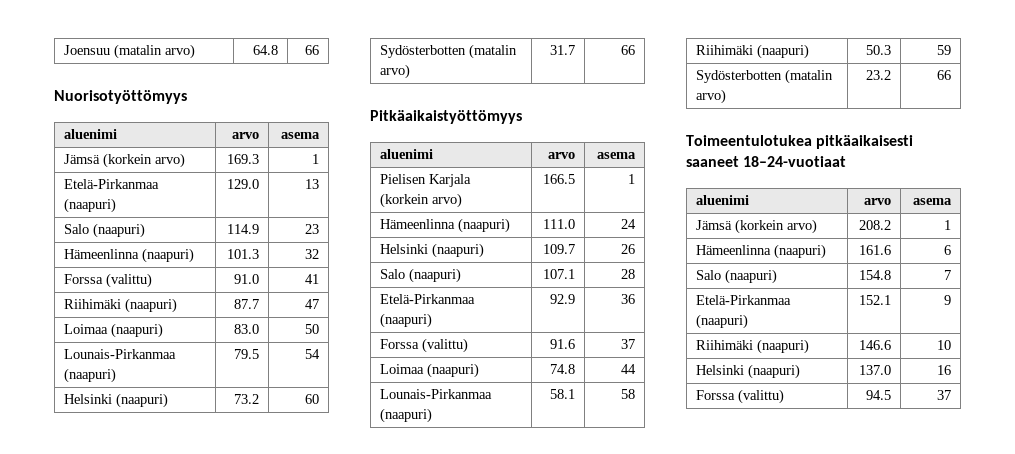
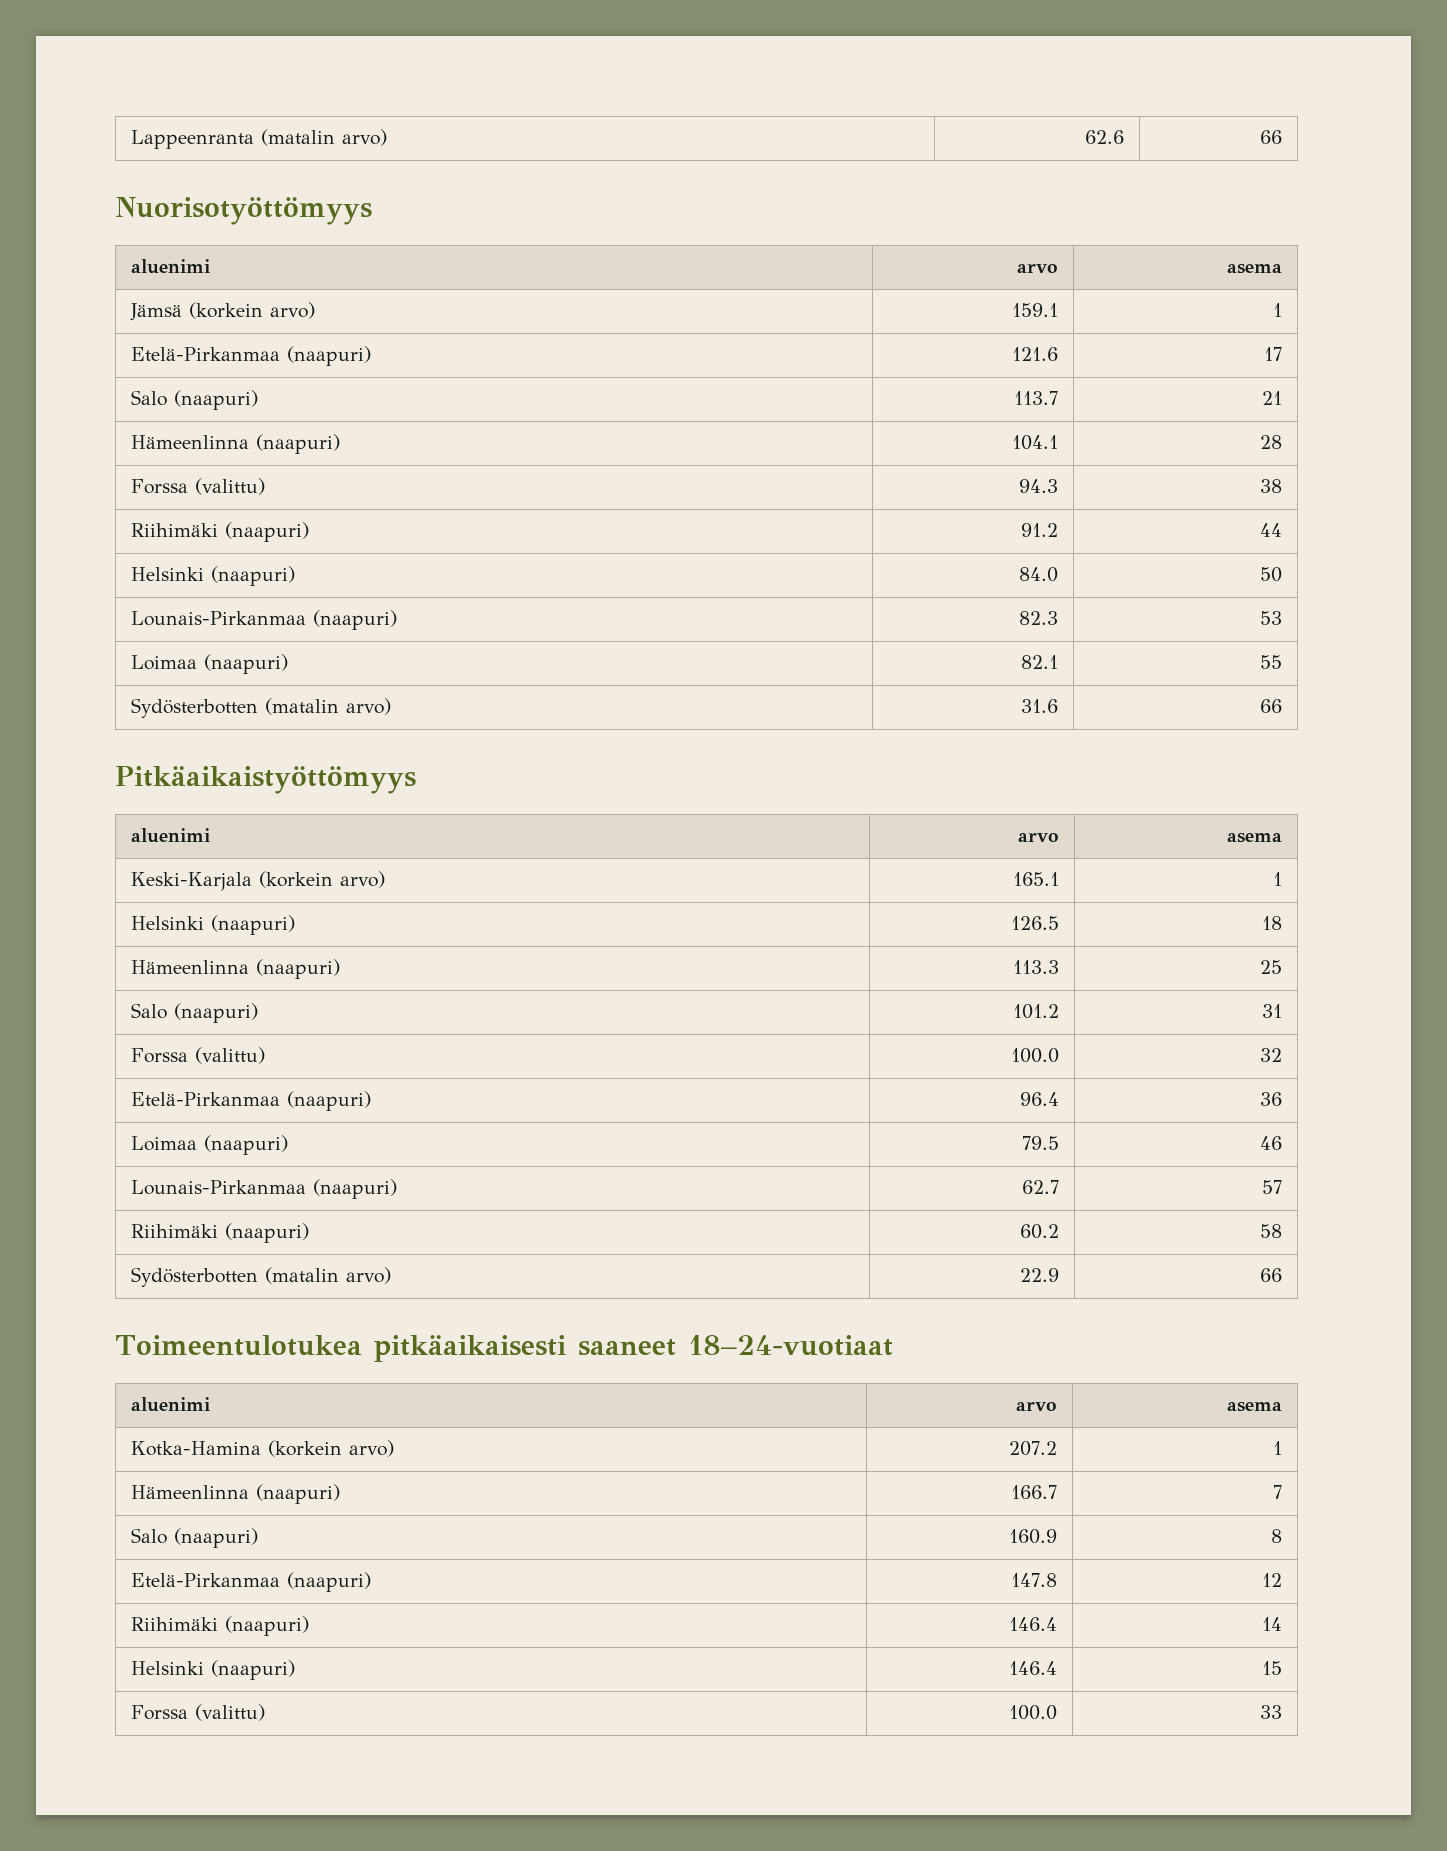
[64,44,196,59] [252,45,278,55] Joensuu (matalin arvo) | 64.8 -> [131,129,388,149] [1084,130,1124,144] Lappeenranta (matalin arvo) | 62.6
[226,154,259,164] 169.3 -> [1011,303,1058,317] 159.1
[226,179,259,189] [304,179,319,189] [64,223,146,238] [226,224,259,234] [304,224,319,234] [64,248,195,263] [226,249,259,259] [304,249,319,259] [64,273,153,288] [233,274,259,284] [304,274,319,284] [64,298,178,313] [233,299,259,309] [304,299,319,309] [64,323,164,338] [233,324,259,334] 129.0 | 13 // Salo (naapuri) | 114.9 | 23 // Hämeenlinna (naapuri) | 101.3 | 32 // Forssa (valittu) | 91.0 | 41 // Riihimäki (naapuri) | 87.7 | 47 // Loimaa (naapuri) | 83.0 -> [1011,347,1058,361] [1263,347,1282,361] [131,390,259,410] [1013,391,1058,405] [1261,391,1282,405] [131,434,341,454] [1011,435,1058,450] [1259,435,1282,449] [131,478,266,495] [1018,479,1058,493] [1259,479,1282,493] [131,522,310,542] [1020,523,1058,537] [1259,523,1282,537] [131,566,296,586] [1018,567,1058,582] 121.6 | 17 // Salo (naapuri) | 113.7 | 21 // Hämeenlinna (naapuri) | 104.1 | 28 // Forssa (valittu) | 94.3 | 38 // Riihimäki (naapuri) | 91.2 | 44 // Helsinki (naapuri) | 84.0
[233,349,259,359] [304,349,320,359] [64,393,169,408] [233,394,259,404] [304,394,319,404] [380,44,518,59] [380,64,411,79] [549,45,575,55] 79.5 | 54 // Helsinki (naapuri) | 73.2 | 60 // Sydösterbotten (matalin arvo) | 31.7 -> [1018,611,1058,625] [1259,611,1282,625] [131,654,289,674] [1020,655,1058,669] [1259,655,1282,669] [131,698,392,718] [1020,699,1058,713] 82.3 | 53 // Loimaa (naapuri) | 82.1 | 55 // Sydösterbotten (matalin arvo) | 31.6
[380,174,472,187] [380,193,463,208] [542,174,575,184] [627,174,635,184] [380,218,511,233] [542,219,575,229] [620,219,636,229] [380,243,485,258] [542,244,575,254] [620,244,635,254] [380,268,462,283] [542,269,575,279] [620,269,635,279] [380,294,476,304] [380,313,433,328] [549,294,575,304] Pielisen Karjala (korkein arvo) | 166.5 | 1 // Hämeenlinna (naapuri) | 111.0 | 24 // Helsinki (naapuri) | 109.7 | 26 // Salo (naapuri) | 107.1 | 28 // Etelä-Pirkanmaa (naapuri) | 92.9 -> [131,871,386,891] [1012,872,1059,886] [1272,872,1282,886] [131,915,296,935] [1010,916,1059,930] [1261,916,1282,930] [131,959,341,979] [1012,960,1059,974] [1259,960,1282,974] [131,1003,259,1023] [1012,1004,1059,1019] [1261,1004,1282,1018] [131,1047,266,1064] [1010,1048,1059,1063] [1259,1048,1282,1062] [131,1091,372,1111] [1019,1092,1059,1106] Keski-Karjala (korkein arvo) | 165.1 | 1 // Helsinki (naapuri) | 126.5 | 18 // Hämeenlinna (naapuri) | 113.3 | 25 // Salo (naapuri) | 101.2 | 31 // Forssa (valittu) | 100.0 | 32 // Etelä-Pirkanmaa (naapuri) | 96.4
[380,338,469,353] [549,339,575,349] [620,339,635,349] [380,363,480,378] [549,364,575,374] [620,364,636,374] [380,389,493,399] [380,408,433,423] [549,389,575,399] [620,389,635,399] [696,44,810,59] [865,45,891,55] [936,45,951,55] [696,69,834,84] [696,89,727,104] [865,70,891,80] // Forssa (valittu) | 91.6 | 37 // Loimaa (naapuri) | 74.8 | 44 // Lounais-Pirkanmaa (naapuri) | 58.1 | 58 // Riihimäki (naapuri) | 50.3 | 59 // Sydösterbotten (matalin arvo) | 23.2 -> [131,1135,289,1155] [1021,1136,1059,1150] [1259,1136,1282,1150] [131,1179,398,1199] [1021,1180,1059,1194] [1261,1180,1282,1194] [131,1223,310,1243] [1019,1224,1059,1239] [1259,1224,1282,1238] [131,1267,392,1287] [1019,1268,1059,1282] // Loimaa (naapuri) | 79.5 | 46 // Lounais-Pirkanmaa (naapuri) | 62.7 | 57 // Riihimäki (naapuri) | 60.2 | 58 // Sydösterbotten (matalin arvo) | 22.9
[696,219,818,234] [858,220,891,230] [943,220,951,230] [696,244,827,259] [858,245,891,255] [943,245,951,255] [696,269,778,284] [858,270,891,280] [943,270,951,280] [696,295,792,305] [696,314,749,329] [858,295,891,305] [943,295,951,305] [696,339,810,354] [858,340,891,350] [936,340,951,350] [696,364,801,379] [858,365,891,375] [936,365,951,375] [696,389,785,404] [865,390,891,400] [936,390,951,400] Jämsä (korkein arvo) | 208.2 | 1 // Hämeenlinna (naapuri) | 161.6 | 6 // Salo (naapuri) | 154.8 | 7 // Etelä-Pirkanmaa (naapuri) | 152.1 | 9 // Riihimäki (naapuri) | 146.6 | 10 // Helsinki (naapuri) | 137.0 | 16 // Forssa (valittu) | 94.5 | 37 -> [131,1440,395,1457] [1008,1441,1057,1456] [1272,1441,1282,1455] [131,1484,341,1504] [1010,1485,1057,1499] [1272,1485,1282,1499] [131,1528,259,1548] [1008,1529,1057,1544] [1270,1529,1282,1543] [131,1572,372,1592] [1010,1573,1057,1587] [1261,1573,1282,1587] [131,1616,310,1636] [1008,1617,1057,1631] [1261,1617,1282,1631] [131,1660,296,1680] [1008,1661,1057,1675] [1261,1661,1282,1675] [131,1704,266,1721] [1008,1705,1057,1720] [1259,1705,1282,1719] Kotka-Hamina (korkein arvo) | 207.2 | 1 // Hämeenlinna (naapuri) | 166.7 | 7 // Salo (naapuri) | 160.9 | 8 // Etelä-Pirkanmaa (naapuri) | 147.8 | 12 // Riihimäki (naapuri) | 146.4 | 14 // Helsinki (naapuri) | 146.4 | 15 // Forssa (valittu) | 100.0 | 33

